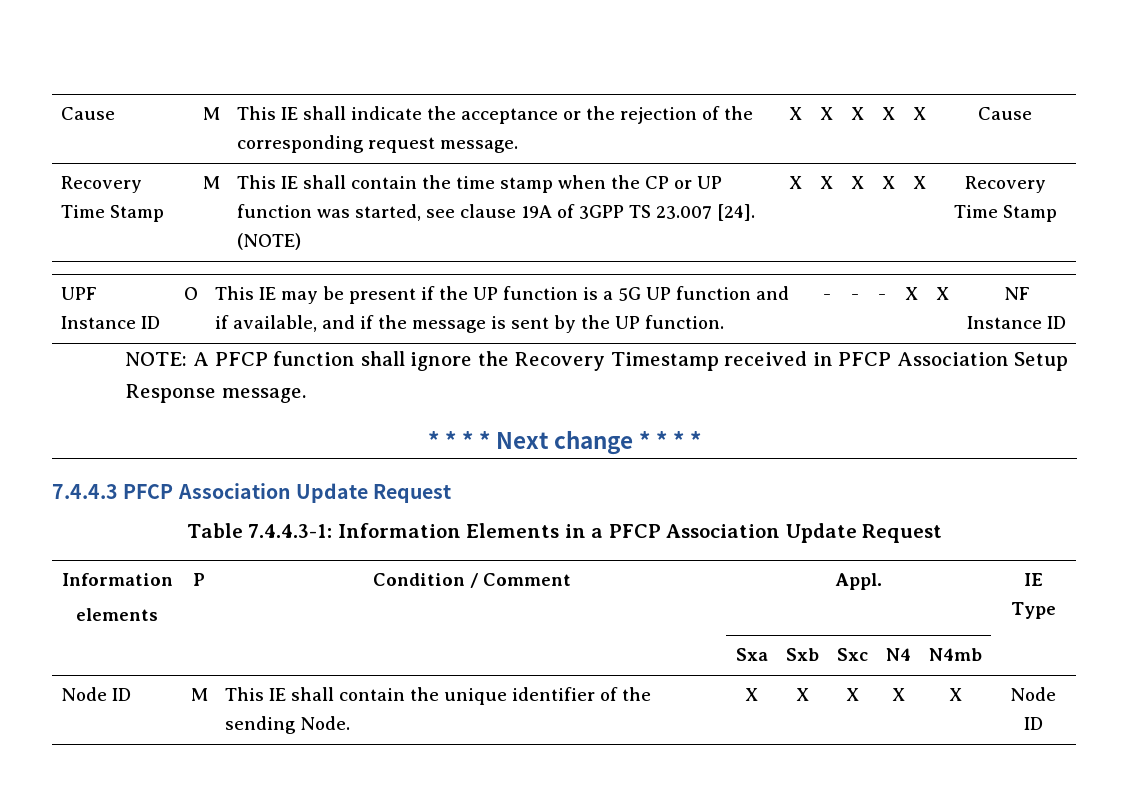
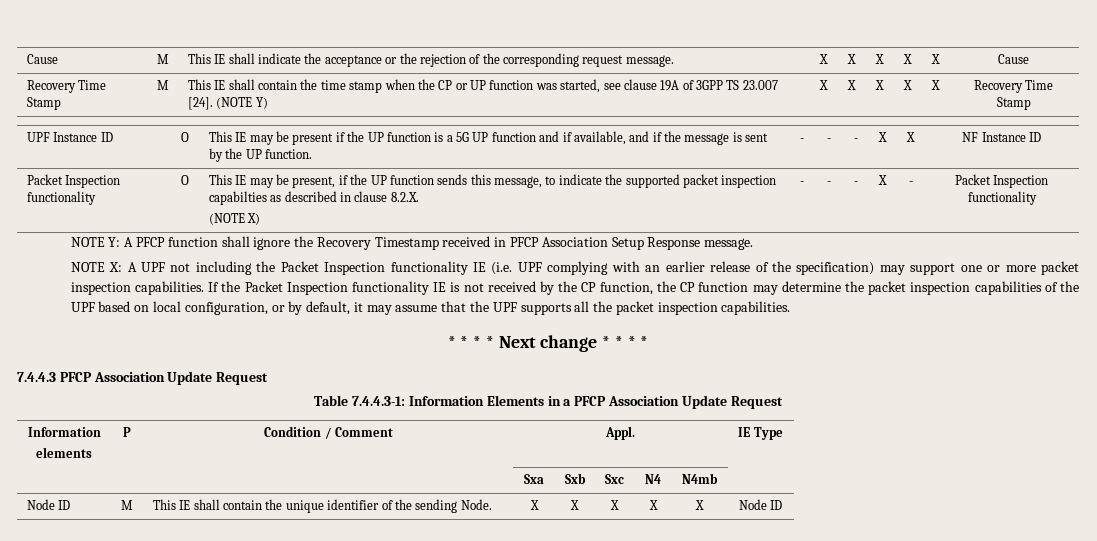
[236,233,301,250] (NOTE) -> [216,97,268,109] (NOTE Y)
[125,352,188,366] // NOTE: -> [26,174,121,188] [26,191,96,205] [181,175,189,185] [208,174,777,188] [208,191,419,205] [208,213,261,225] [800,181,804,185] [827,181,831,185] [853,181,858,185] [878,175,887,185] [908,181,913,185] [954,174,1049,188] [967,191,1037,205] [70,237,121,247] // Packet Inspection functionality | O | This IE may be present, if the UP function sends this message, to indicate the supported packet inspection capabilties as described in clause 8.2.X. // (NOTE X) | - | - | - | X | - | Packet Inspection functionality // NOTE Y:
(307, 395) none -> [70,261,1079,275] [70,281,1080,295] [70,301,791,315] // NOTE X: A UPF not including the Packet Inspection functionality IE (i.e. UPF complying with an earlier release of the specification) may support one or more packet inspection capabilities. If the Packet Inspection functionality IE is not received by the CP function, the CP function may determine the packet inspection capabilities of the UPF based on local configuration, or by default, it may assume that the UPF supports all the packet inspection capabilities.

